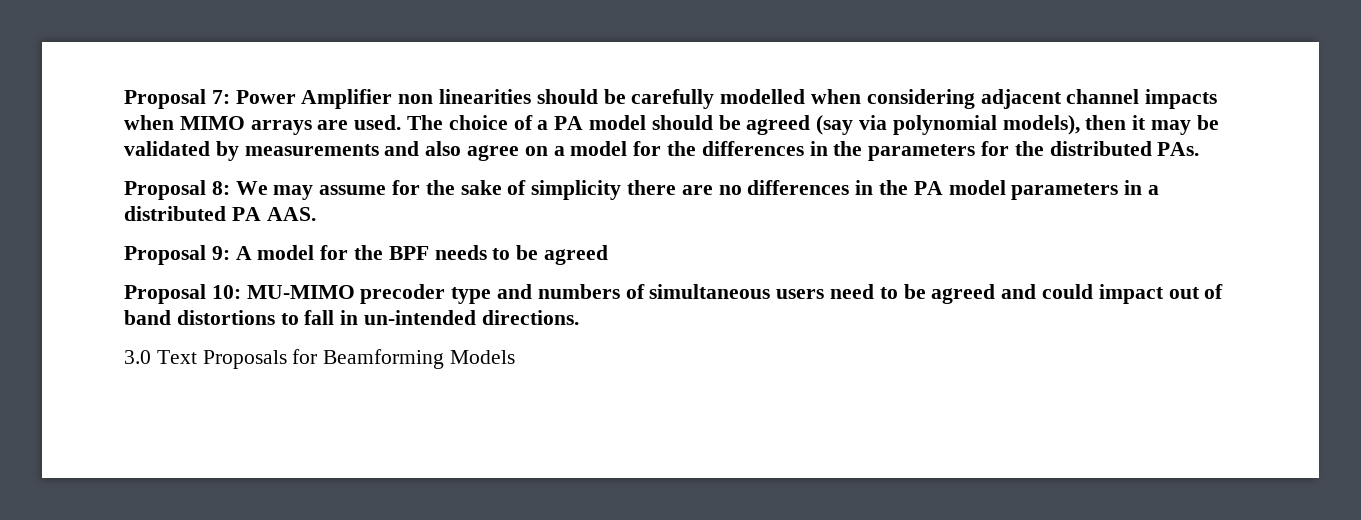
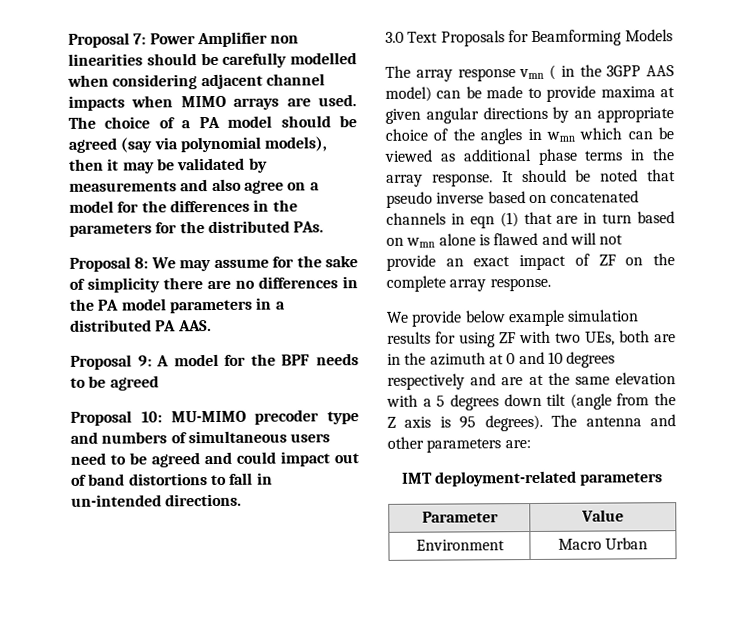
(516, 357) none -> [385,64,674,82] [385,85,675,102] [385,106,674,124] [385,127,674,145] [384,148,675,165] [386,169,676,187] [386,190,640,208] [386,211,675,229] [386,232,624,248] [386,253,675,271] [386,275,551,292] [386,309,640,327] [387,330,676,348] [387,351,616,368] [387,372,676,390] [386,393,676,411] [387,414,676,432] [387,436,531,453] [400,470,664,487] [421,511,499,523] [581,509,624,522] [415,539,505,551] [557,537,649,550] // The array response vmn ( in the 3GPP AAS model) can be made to provide maxima at given angular directions by an appropriate choice of the angles in wmn which can be viewed as additional phase terms in the array response. It should be noted that pseudo inverse based on concatenated channels in eqn (1) that are in turn based on wmn alone is flawed and will not provide an exact impact of ZF on the complete array response. // We provide below example simulation results for using ZF with two UEs, both are in the azimuth at 0 and 10 degrees respectively and are at the same elevation with a 5 degrees down tilt (angle from the Z axis is 95 degrees). The antenna and other parameters are: // IMT deployment-related parameters // Parameter | Value // Environment | Macro Urban

